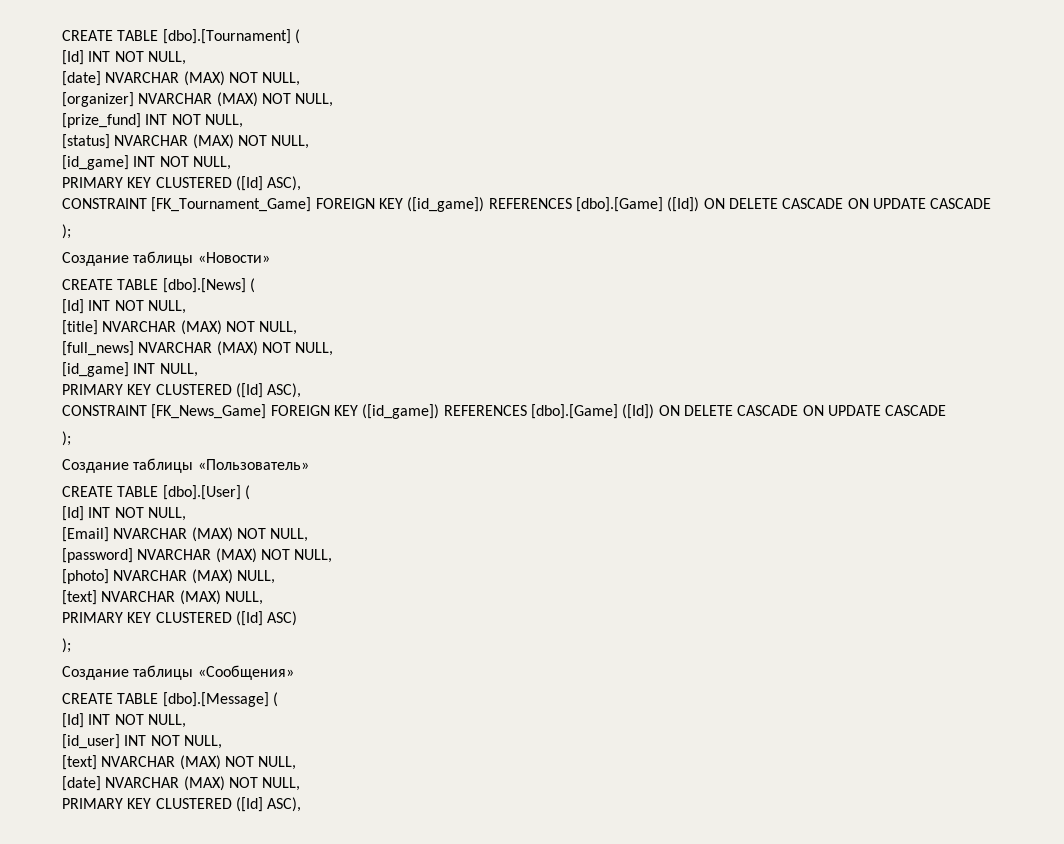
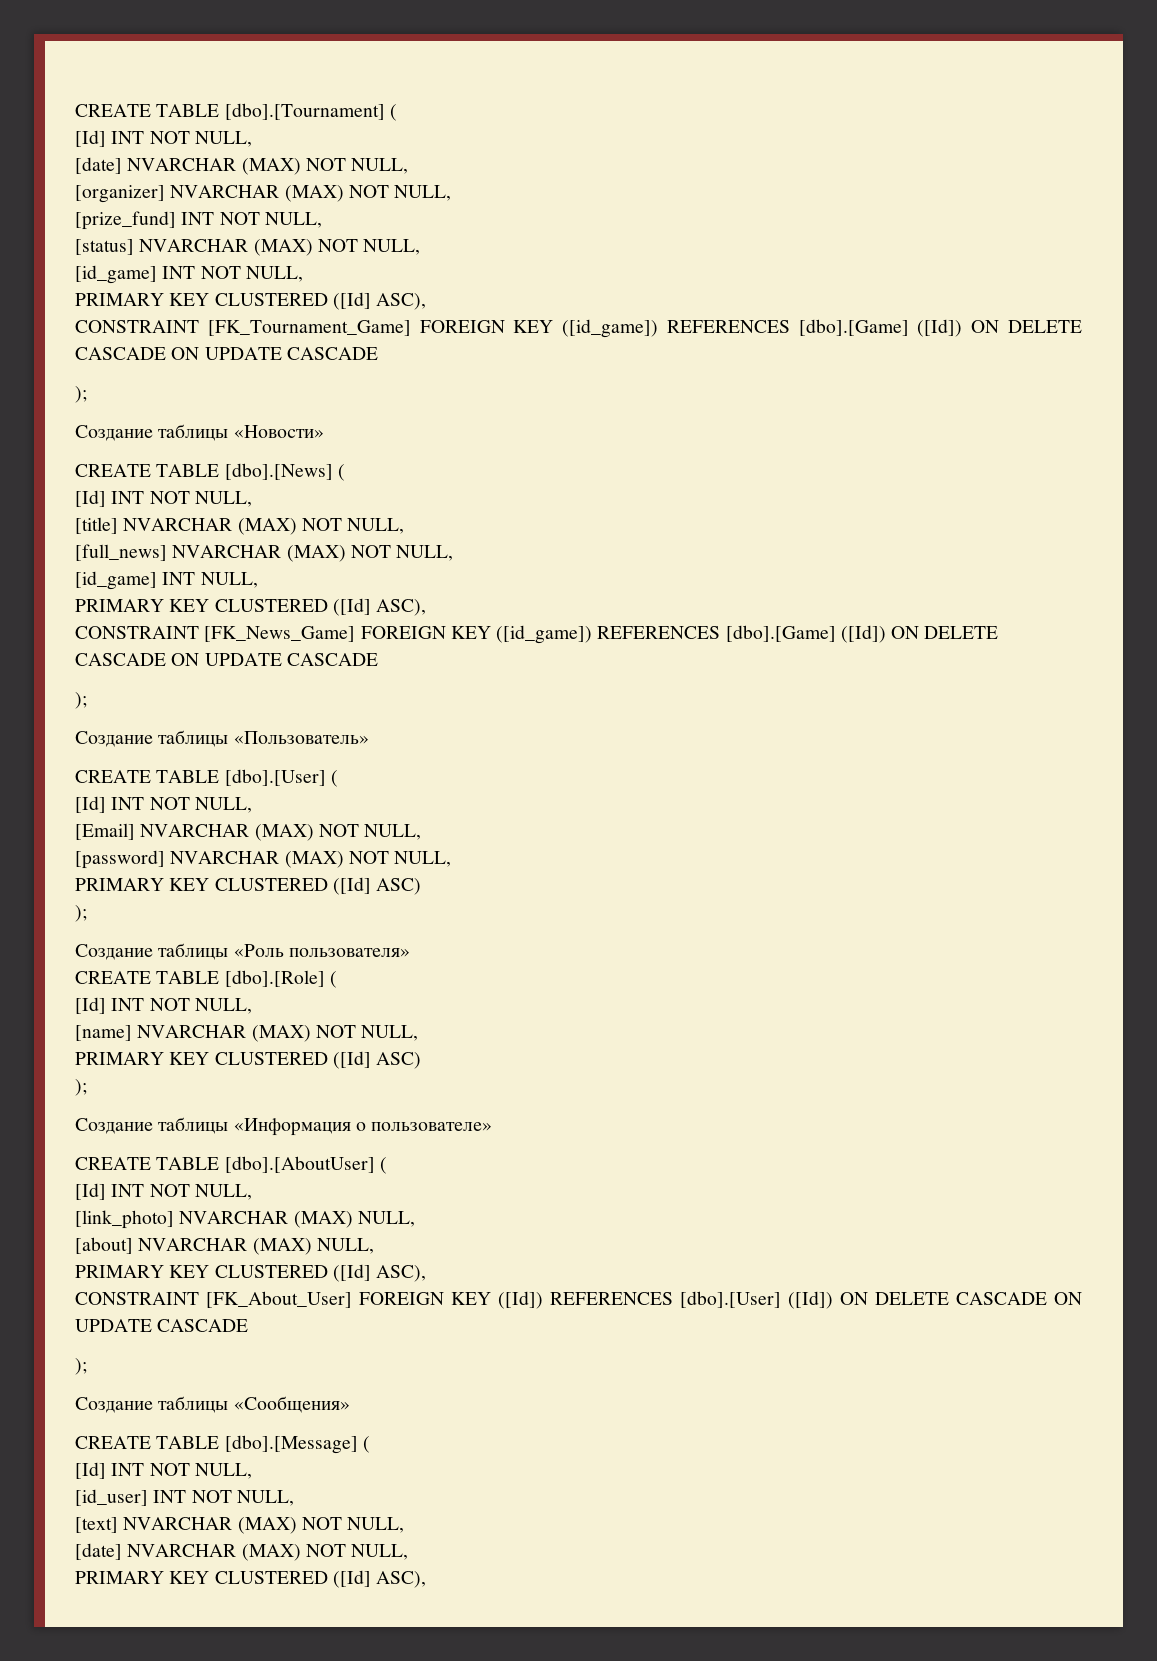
[62,569,275,584] [62,590,97,605] [photo] NVARCHAR (MAX) NULL, // [text] -> [75,877,422,895] [75,905,87,922] [75,943,410,960] [75,970,337,988] [75,997,252,1014] [75,1025,419,1042] [75,1051,422,1069] [75,1079,87,1096] [75,1117,493,1136] [75,1156,387,1174] [75,1183,252,1200] [75,1210,415,1229] [75,1237,133,1254] PRIMARY KEY CLUSTERED ([Id] ASC) // ); // Создание таблицы «Роль пользователя» // CREATE TABLE [dbo].[Role] ( // [Id] INT NOT NULL, // [name] NVARCHAR (MAX) NOT NULL, // PRIMARY KEY CLUSTERED ([Id] ASC) // ); // Создание таблицы «Информация о пользователе» // CREATE TABLE [dbo].[AboutUser] ( // [Id] INT NOT NULL, // [link_photo] NVARCHAR (MAX) NULL, // [about]
[267,611,298,626] ASC) -> [376,1265,427,1282] [75,1291,1082,1309] [75,1319,249,1332] ASC), // CONSTRAINT [FK_About_User] FOREIGN KEY ([Id]) REFERENCES [dbo].[User] ([Id]) ON DELETE CASCADE ON UPDATE CASCADE

